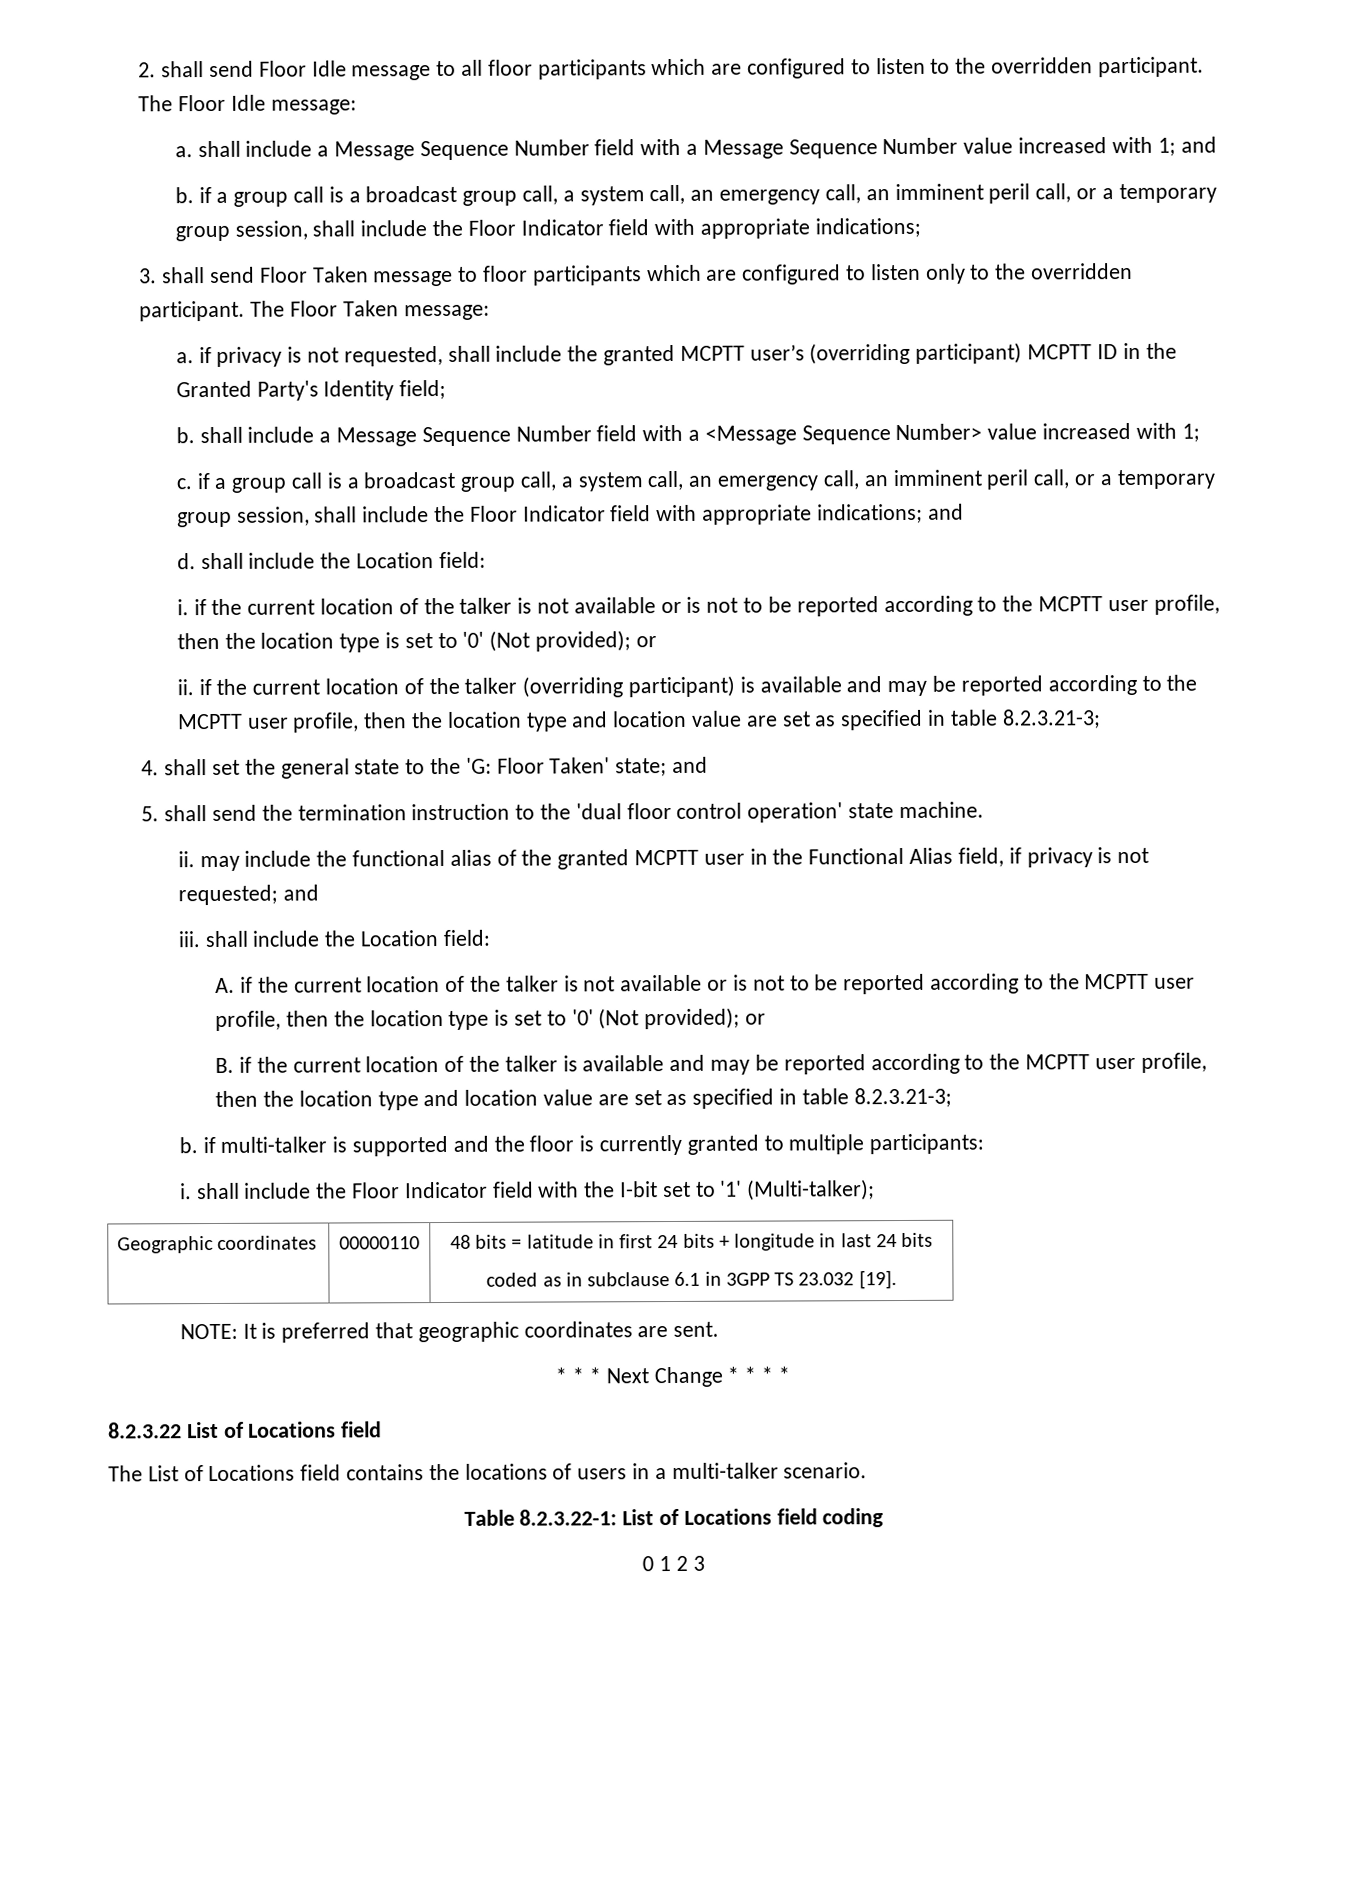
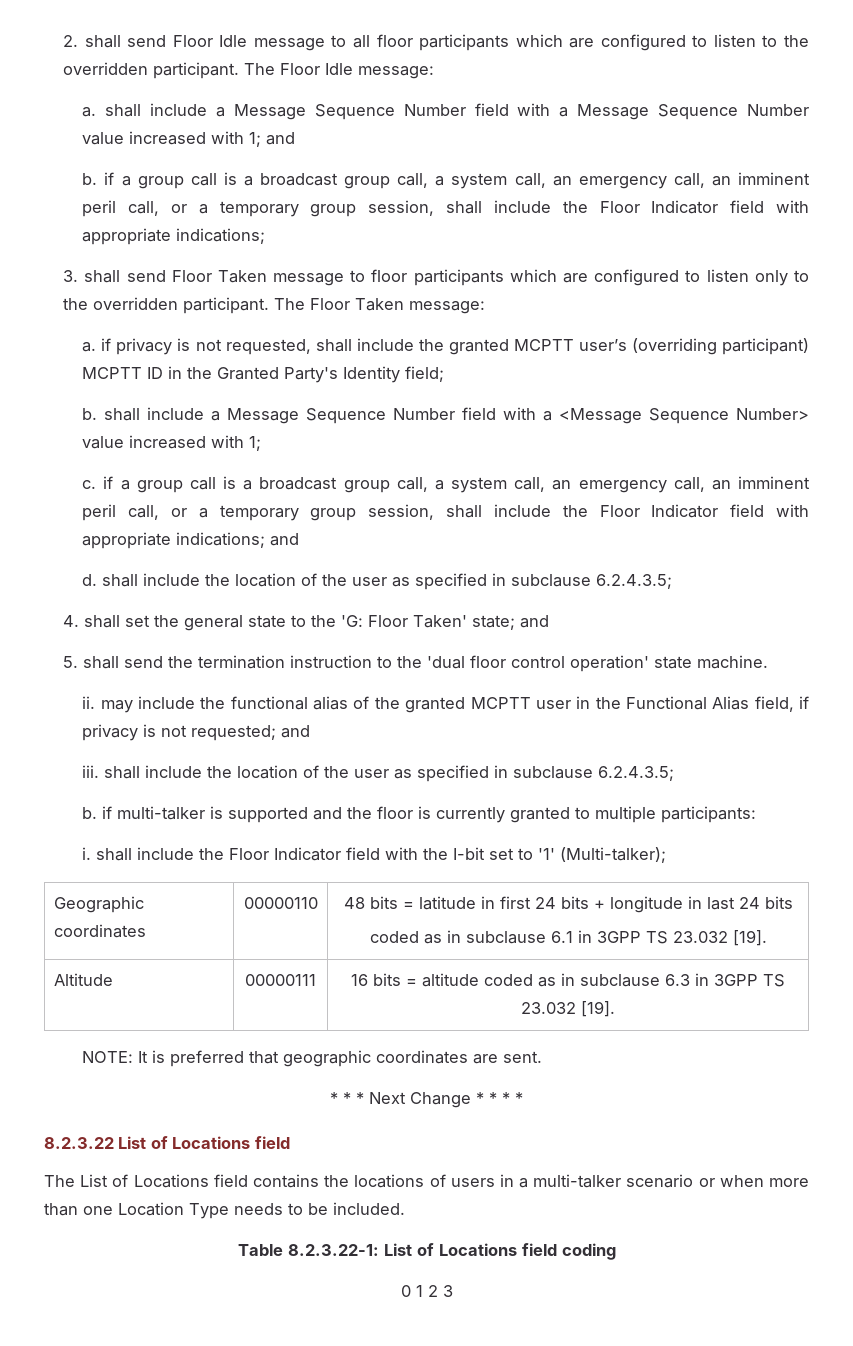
[356,551,486,569] [176,594,1220,617] [176,630,657,653] [176,674,1198,698] [176,709,1101,733] Location field: // i. if the current location of the talker is not available or is not to be reported according to the MCPTT user profile, then the location type is set to '0' (Not provided); or // ii. if the current location of the talker (overriding participant) is available and may be reported according to the MCPTT user profile, then the location type and location value are set as specified in table 8.2.3.21-3; -> [235,573,673,590] location of the user as specified in subclause 6.2.4.3.5;
[360,929,490,947] [215,973,1196,995] [215,1007,767,1031] [215,1052,1207,1075] [215,1087,952,1111] Location field: // A. if the current location of the talker is not available or is not to be reported according to the MCPTT user profile, then the location type is set to '0' (Not provided); or // B. if the current location of the talker is available and may be reported according to the MCPTT user profile, then the location type and location value are set as specified in table 8.2.3.21-3; -> [237,765,675,782] location of the user as specified in subclause 6.2.4.3.5;
(897, 1280) none -> [53,973,113,986] [245,974,316,986] [351,973,785,987] [521,1001,615,1017] // Altitude | 00000111 | 16 bits = altitude coded as in subclause 6.3 in 3GPP TS 23.032 [19].
[783,1462,868,1479] scenario. -> [626,1174,809,1188] [44,1202,405,1219] scenario or when more than one Location Type needs to be included.

